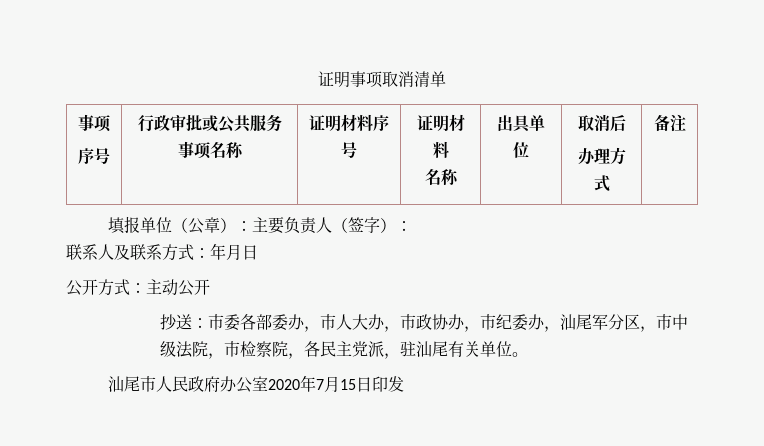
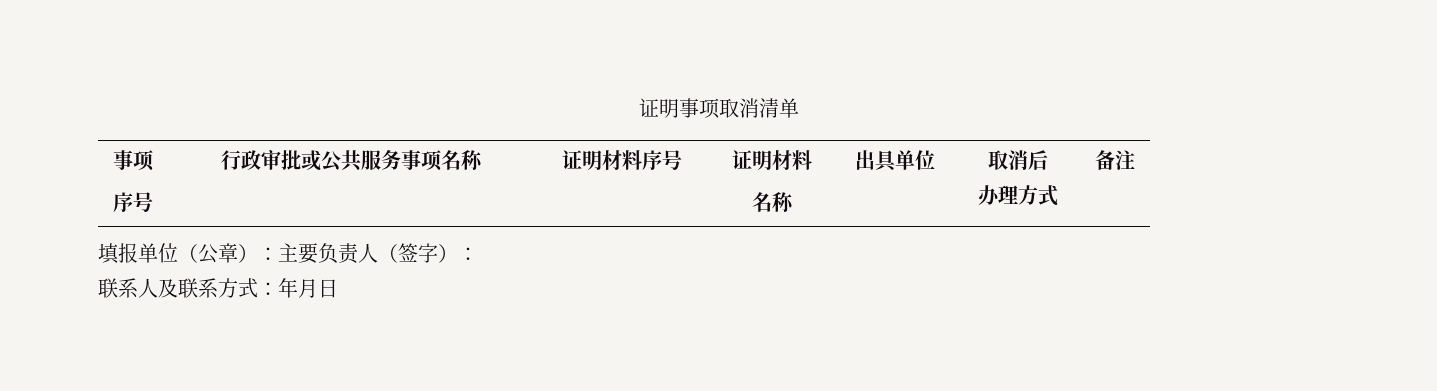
[66,279,210,296] [159,314,688,332] [159,341,528,359] [107,375,404,393] // 公开方式：主动公开 // 抄送：市委各部委办，市人大办，市政协办，市纪委办，汕尾军分区，市中级法院，市检察院，各民主党派，驻汕尾有关单位。 // 汕尾市人民政府办公室2020年7月15日印发 -> (338, 288) none

